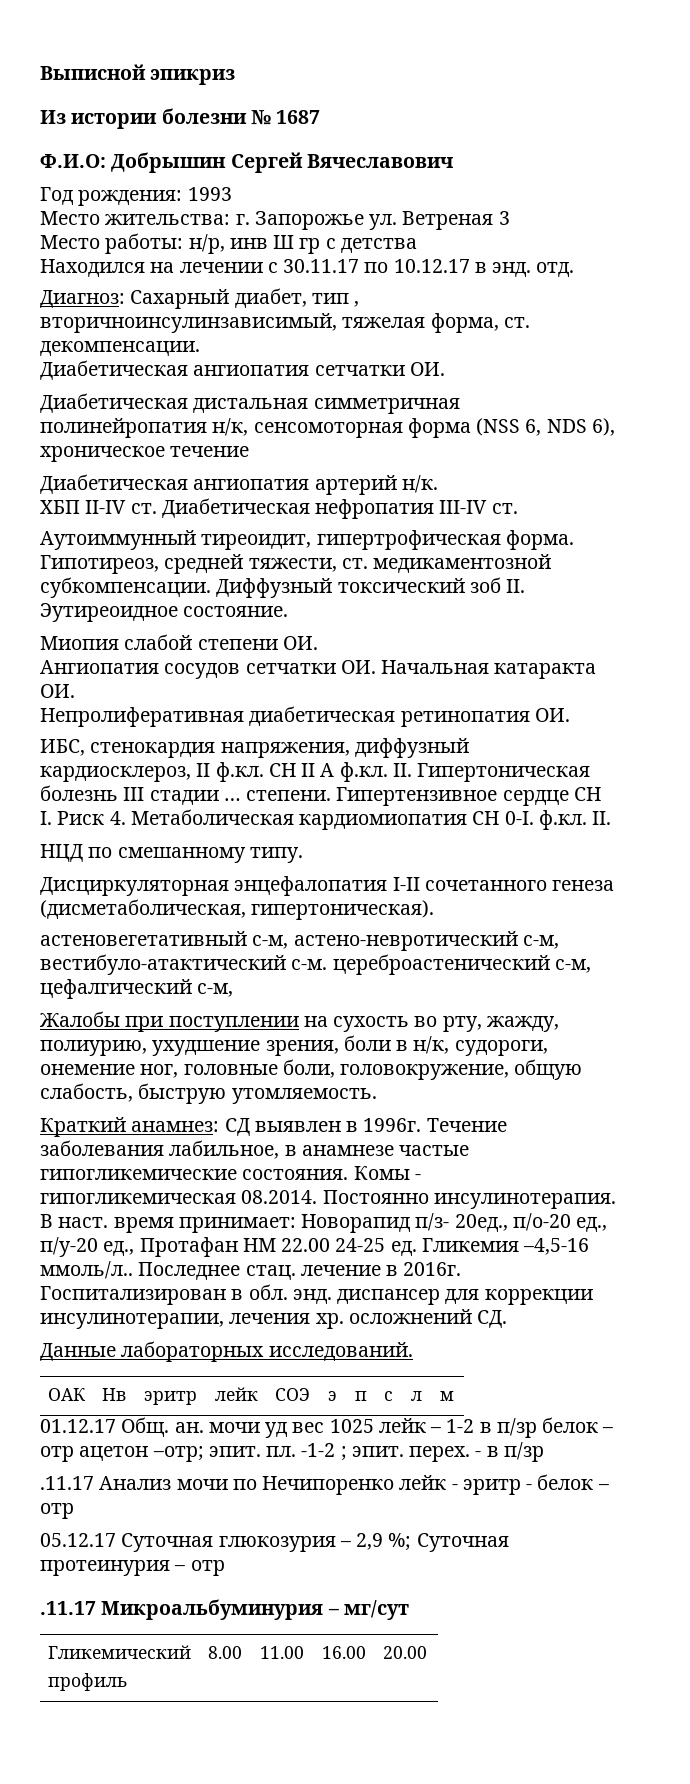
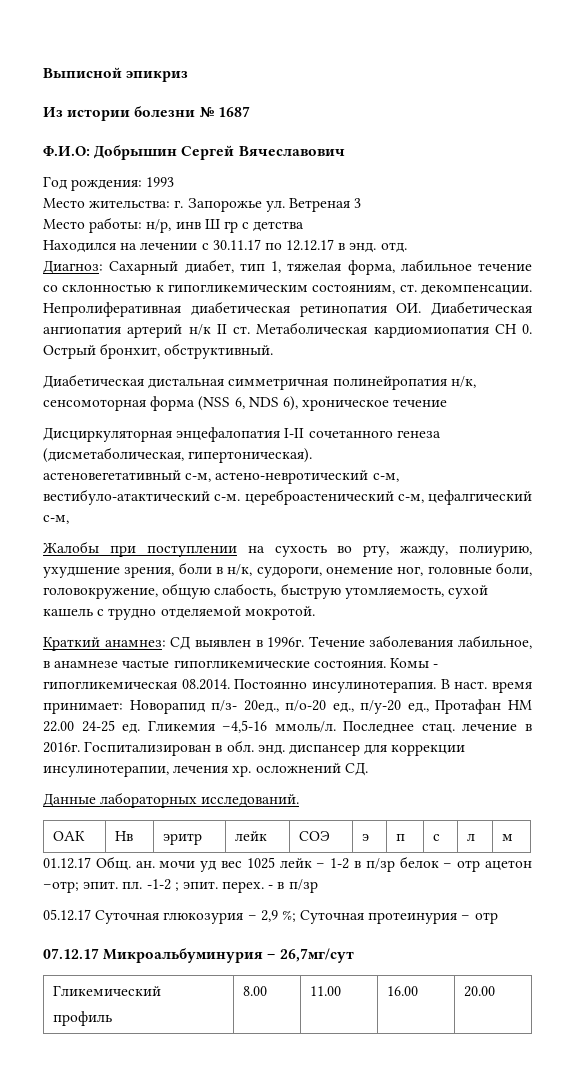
[393,259,470,273] 10.12.17 -> [286,239,335,251] 12.12.17
[354,301,360,307] [40,313,530,333] [40,341,200,356] [40,360,445,380] , вторичноинсулинзависимый, тяжелая форма, ст. декомпенсации. // Диабетическая ангиопатия сетчатки ОИ. -> [271,259,532,275] [43,284,532,295] [43,301,532,317] [43,322,532,338] [43,343,274,359] 1, тяжелая форма, лабильное течение со склонностью к гипогликемическим состояниям, ст. декомпенсации. Непролиферативная диабетическая ретинопатия ОИ. Диабетическая ангиопатия артерий н/к II ст. Метаболическая кардиомиопатия СН 0. Острый бронхит, обструктивный.
[40,474,438,495] [40,498,518,519] [40,530,574,550] [40,554,552,574] [40,577,526,598] [40,603,289,622] [40,634,318,650] [40,660,597,679] [40,684,75,698] [40,706,570,727] [40,738,469,758] [40,762,591,782] [40,785,601,806] [40,809,612,830] [40,844,303,863] // Диабетическая ангиопатия артерий н/к. // ХБП II-IV ст. Диабетическая нефропатия III-IV ст. // Аутоиммунный тиреоидит, гипертрофическая форма. Гипотиреоз, средней тяжести, ст. медикаментозной субкомпенсации. Диффузный токсический зоб II. Эутиреоидное состояние. // Миопия слабой степени ОИ. // Ангиопатия сосудов сетчатки ОИ. Начальная катаракта ОИ. // Непролиферативная диабетическая ретинопатия ОИ. // ИБС, стенокардия напряжения, диффузный кардиосклероз, II ф.кл. СН II А ф.кл. II. Гипертоническая болезнь III стадии … степени. Гипертензивное сердце СН I. Риск 4. Метаболическая кардиомиопатия СН 0-I. ф.кл. II. // НЦД по смешанному типу. -> (448, 403) none
[231,1088,377,1104] утомляемость. -> [344,585,488,599] [43,606,315,620] утомляемость, сухой кашель с трудно отделяемой мокротой.
[40,1261,133,1279] ммоль/л.. -> [274,721,336,732] ммоль/л.
[40,1474,609,1495] [40,1503,74,1519] // .11.17 Анализ мочи по Нечипоренко лейк - эритр - белок – отр -> (318, 886) none
[40,1601,96,1615] .11.17 -> [43,948,99,959] 07.12.17
[343,1600,409,1620] мг/сут -> [279,948,354,963] 26,7мг/сут

